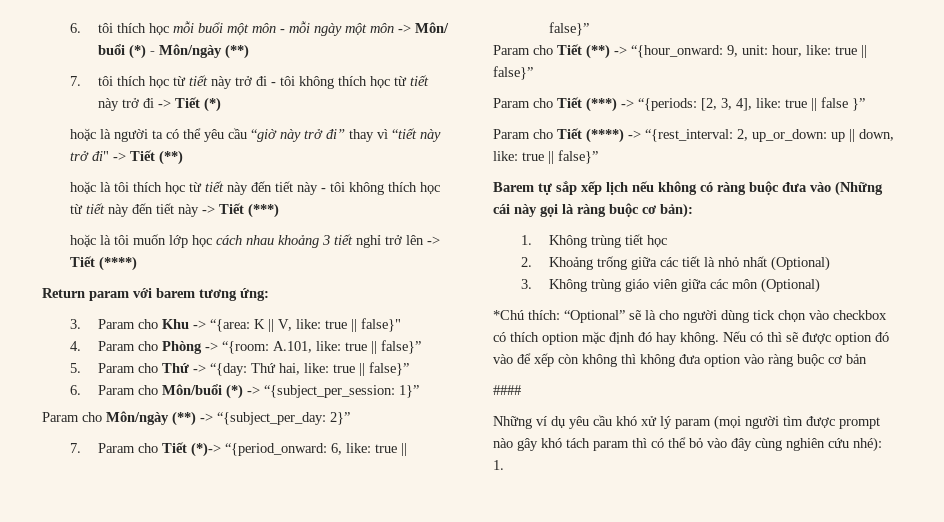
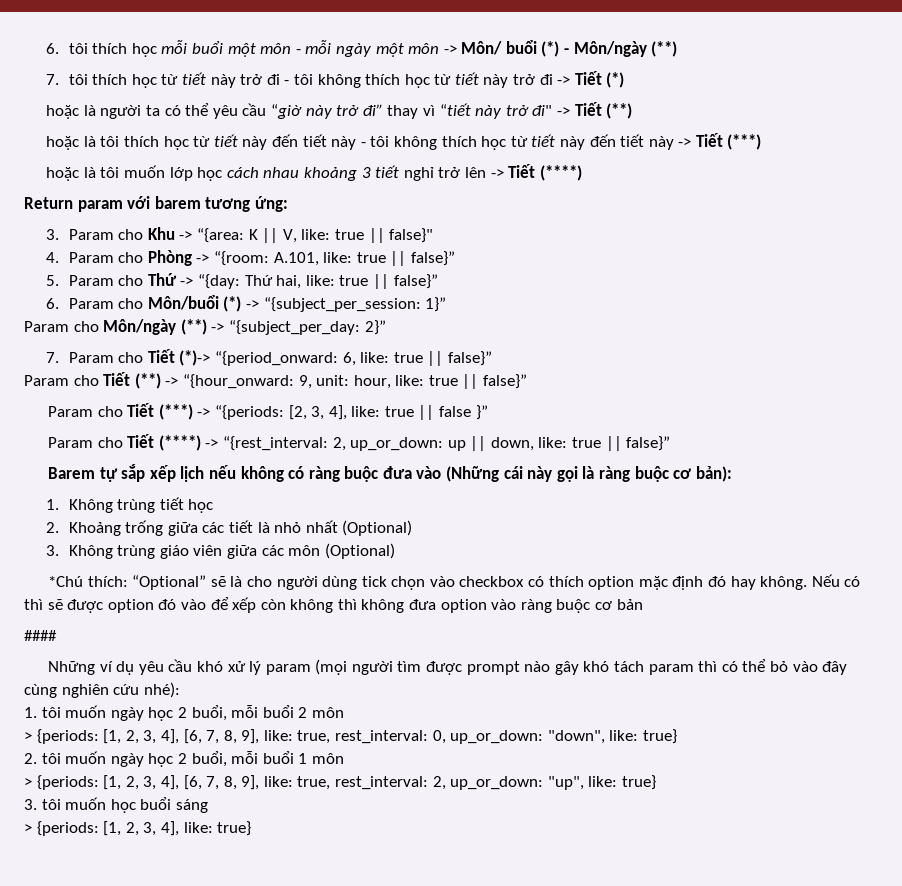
(504, 465) none -> [41,705,344,721] [24,729,678,744] [24,751,344,767] [24,775,657,790] [24,797,208,813] [24,821,252,836] tôi muốn ngày học 2 buổi, mỗi buổi 2 môn // > {periods: [1, 2, 3, 4], [6, 7, 8, 9], like: true, rest_interval: 0, up_or_down: "down", like: true} // 2. tôi muốn ngày học 2 buổi, mỗi buổi 1 môn // > {periods: [1, 2, 3, 4], [6, 7, 8, 9], like: true, rest_interval: 2, up_or_down: "up", like: true} // 3. tôi muốn học buổi sáng // > {periods: [1, 2, 3, 4], like: true}

